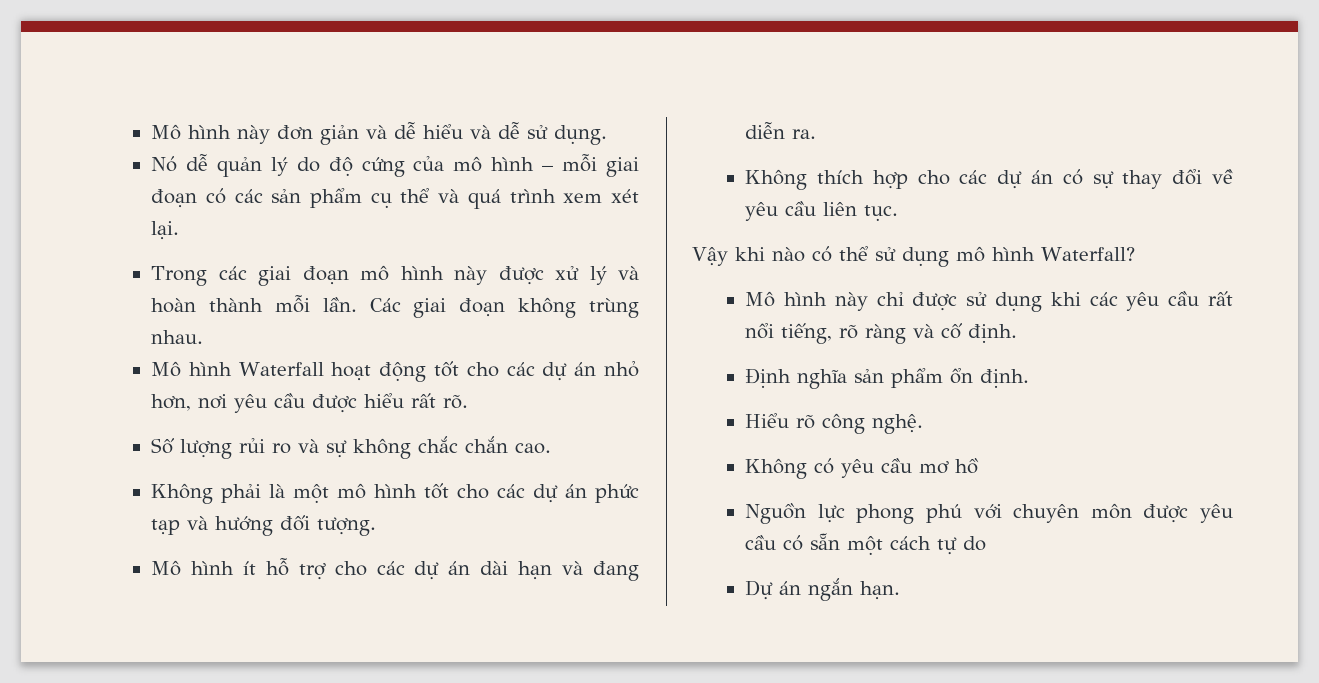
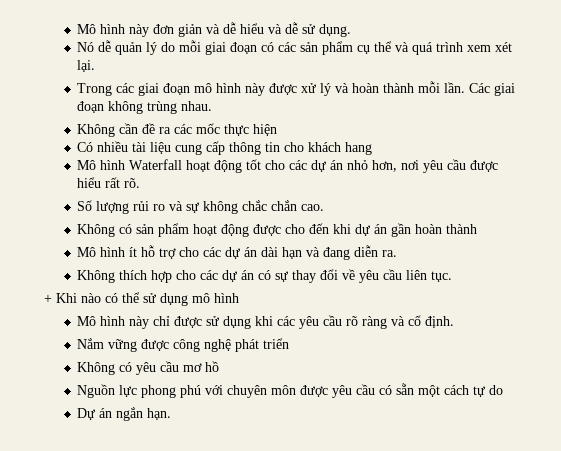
[328,156,554,177] độ cứng của mô hình – -> (176, 47) none
(204, 337) none -> [77,123,278,137] [77,141,373,155] // Không cần đề ra các mốc thực hiện // Có nhiều tài liệu cung cấp thông tin cho khách hang
[221,483,640,503] [151,515,377,536] phải là một mô hình tốt cho các dự án phức tạp và hướng đối tượng. -> [119,223,478,237] có sản phẩm hoạt động được cho đến khi dự án gần hoàn thành
[692,247,765,266] Vậy khi -> [44,293,77,303] + Khi
[1040,247,1135,261] Waterfall? -> (239, 298) none
[1208,291,1233,306] [745,323,833,344] rất nổi tiếng, -> (343, 320) none
[745,368,1030,389] [745,413,924,434] Định nghĩa sản phẩm ổn định. // Hiểu rõ công nghệ. -> [77,338,290,352] Nắm vững được công nghệ phát triển

